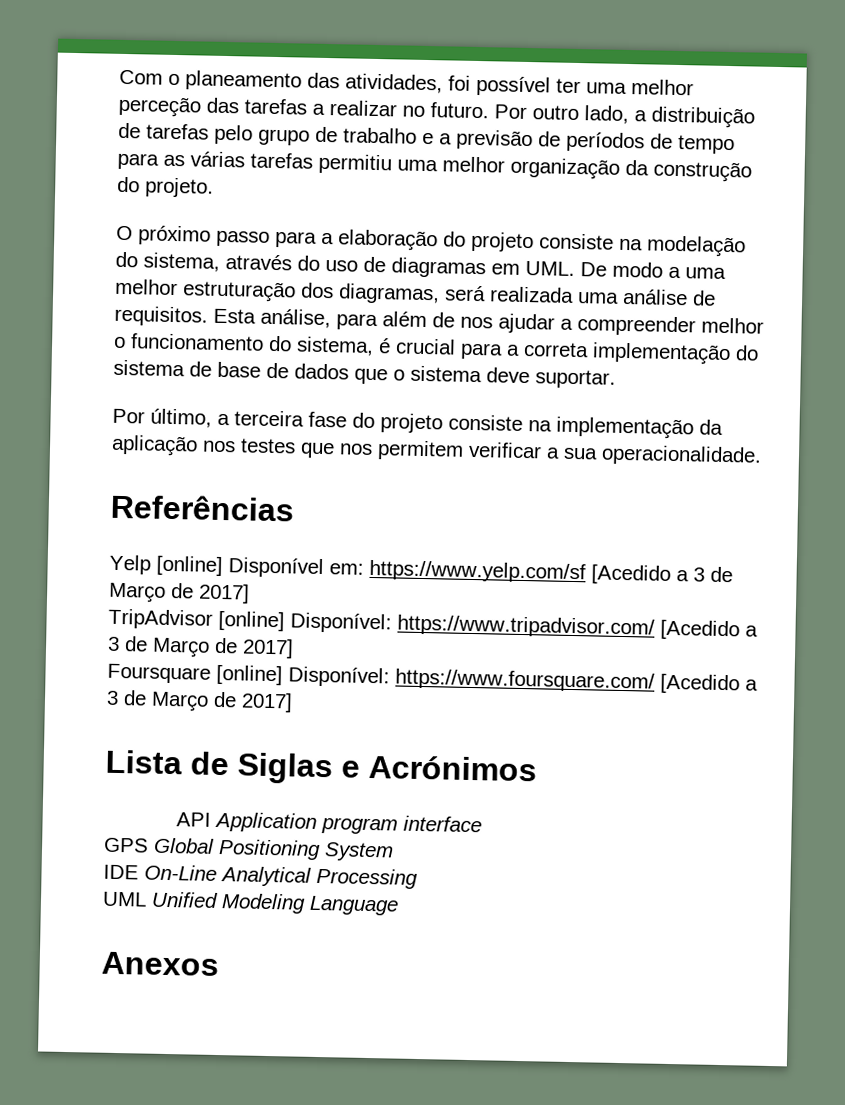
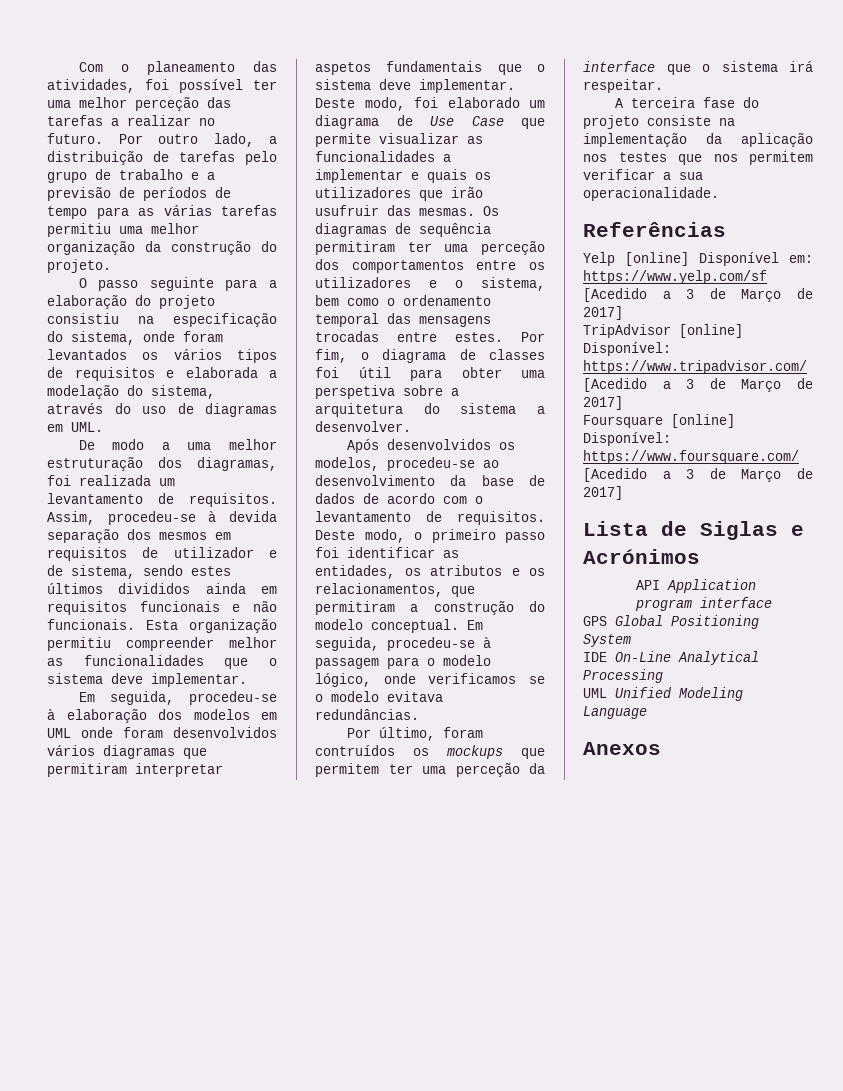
[138,225,270,247] próximo passo -> [98,277,214,291] passo seguinte
[539,233,643,251] consiste na -> [47,313,277,327] [47,331,223,345] [47,349,277,363] [47,367,277,381] consistiu na especificação do sistema, onde foram levantados os vários tipos de requisitos e elaborada a
(575, 268) none -> (103, 427) //
[445,285,716,306] [114,305,764,337] [114,333,759,366] [113,359,616,389] [112,408,230,428] será realizada uma análise de requisitos. Esta análise, para além de nos ajudar a compreender melhor o funcionamento do sistema, é crucial para a correta implementação do sistema de base de dados que o sistema deve suportar. // Por último, a -> [47,475,175,486] [47,493,277,507] [47,511,277,525] [47,529,231,543] [47,547,277,561] [47,565,231,579] [47,583,277,594] [47,601,277,615] [47,619,277,633] [47,637,277,651] [47,655,277,669] [47,673,247,687] [78,691,277,705] [47,709,277,723] [47,727,277,738] [47,745,207,759] [47,763,223,777] [315,61,545,75] [315,79,515,93] [315,97,545,111] [315,115,545,129] [315,133,483,147] [315,151,451,162] [315,169,491,183] [315,187,483,201] [315,205,499,216] [315,223,491,237] [315,241,545,255] [315,259,545,273] [315,277,545,291] [315,295,491,306] [315,313,491,327] [315,331,545,342] [315,349,545,363] [315,367,545,381] [315,385,459,399] [315,403,545,417] [315,421,411,432] [346,439,515,453] [315,457,499,471] [315,475,545,486] [315,493,483,504] [315,511,545,525] [315,529,545,543] [315,547,459,558] [315,565,545,579] [315,583,475,597] [315,601,545,615] [315,619,483,633] [315,637,491,651] [315,655,491,669] [315,673,545,687] [315,691,443,702] [315,709,419,720] [346,727,483,741] [315,745,545,759] [315,763,545,777] [583,61,813,75] [583,79,663,93] [614,98,624,108] foi realizada um levantamento de requisitos. Assim, procedeu-se à devida separação dos mesmos em requisitos de utilizador e de sistema, sendo estes últimos divididos ainda em requisitos funcionais e não funcionais. Esta organização permitiu compreender melhor as funcionalidades que o sistema deve implementar. // Em seguida, procedeu-se à elaboração dos modelos em UML onde foram desenvolvidos vários diagramas que permitiram interpretar aspetos fundamentais que o sistema deve implementar. Deste modo, foi elaborado um diagrama de Use Case que permite visualizar as funcionalidades a implementar e quais os utilizadores que irão usufruir das mesmas. Os diagramas de sequência permitiram ter uma perceção dos comportamentos entre os utilizadores e o sistema, bem como o ordenamento temporal das mensagens trocadas entre estes. Por fim, o diagrama de classes foi útil para obter uma perspetiva sobre a arquitetura do sistema a desenvolver. // Após desenvolvidos os modelos, procedeu-se ao desenvolvimento da base de dados de acordo com o levantamento de requisitos. Deste modo, o primeiro passo foi identificar as entidades, os atributos e os relacionamentos, que permitiram a construção do modelo conceptual. Em seguida, procedeu-se à passagem para o modelo lógico, onde verificamos se o modelo evitava redundâncias. // Por último, foram contruídos os mockups que permitem ter uma perceção da interface que o sistema irá respeitar. // A

